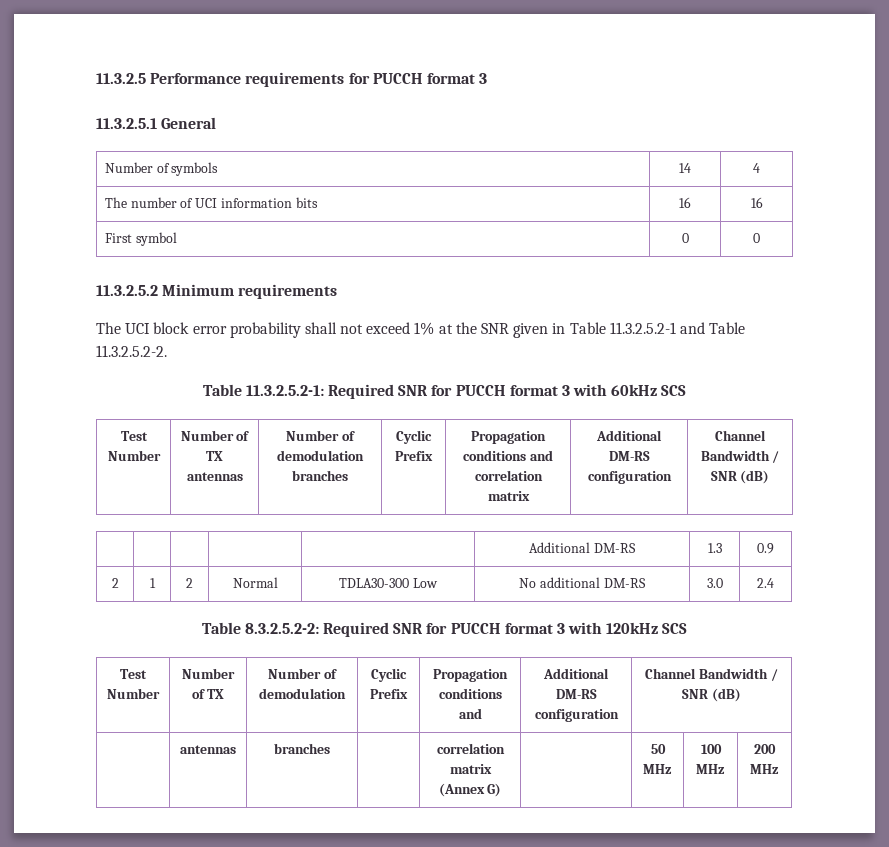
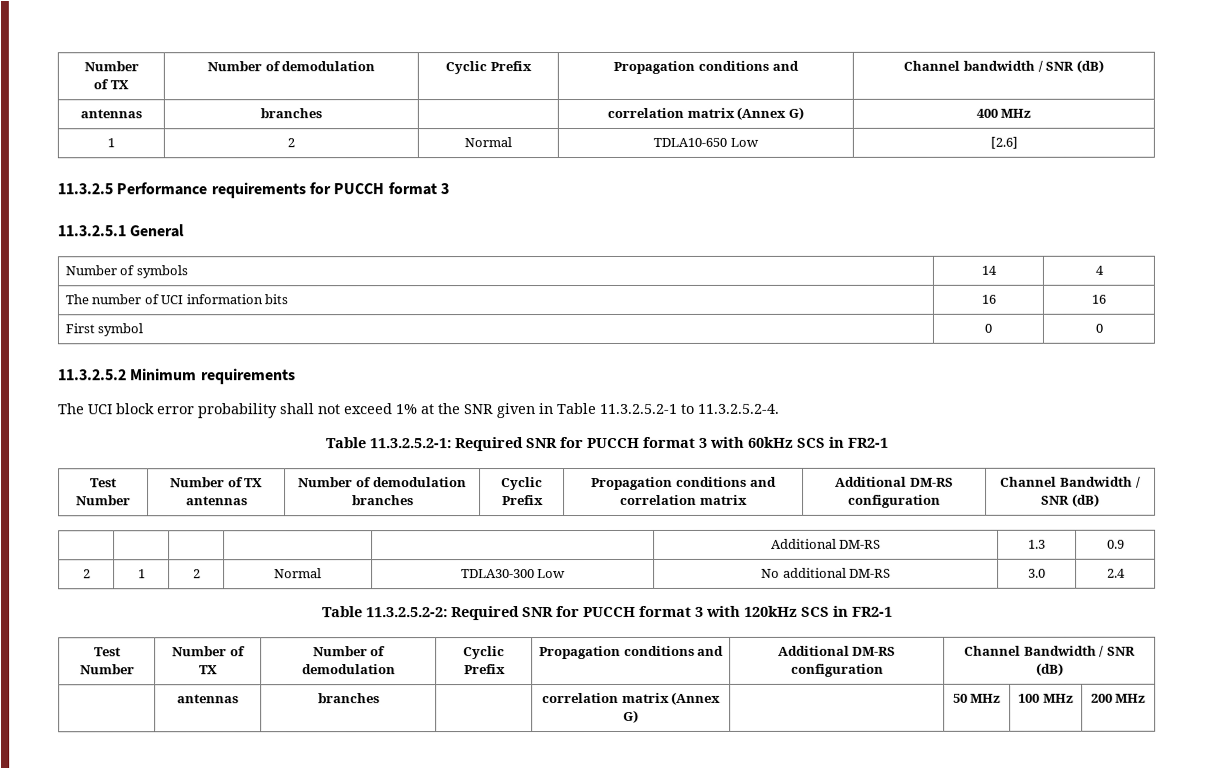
(96, 78) none -> [83,61,139,72] [93,79,129,90] [206,61,376,72] [445,61,532,75] [613,60,799,74] [903,59,1104,73] [80,109,142,119] [260,108,322,119] [607,106,804,120] [975,108,1032,118] [107,138,115,148] [287,138,295,148] [464,137,512,148] [653,137,759,147] [989,136,1018,149] Number // of TX | Number of demodulation | Cyclic Prefix | Propagation conditions and | Channel bandwidth / SNR (dB) // antennas | branches | | correlation matrix (Annex G) | 400 MHz // 1 | 2 | Normal | TDLA10-650 Low | [2.6] //
[679,322,746,334] [96,345,167,357] and Table 11.3.2.5.2-2. -> [681,403,780,414] to 11.3.2.5.2-4.
(687, 390) none -> [828,436,889,448] in FR2-1
[244,623,319,634] 8.3.2.5.2-2: -> [365,607,448,618] 11.3.2.5.2-2:
(688, 628) none -> [832,605,893,617] in FR2-1

